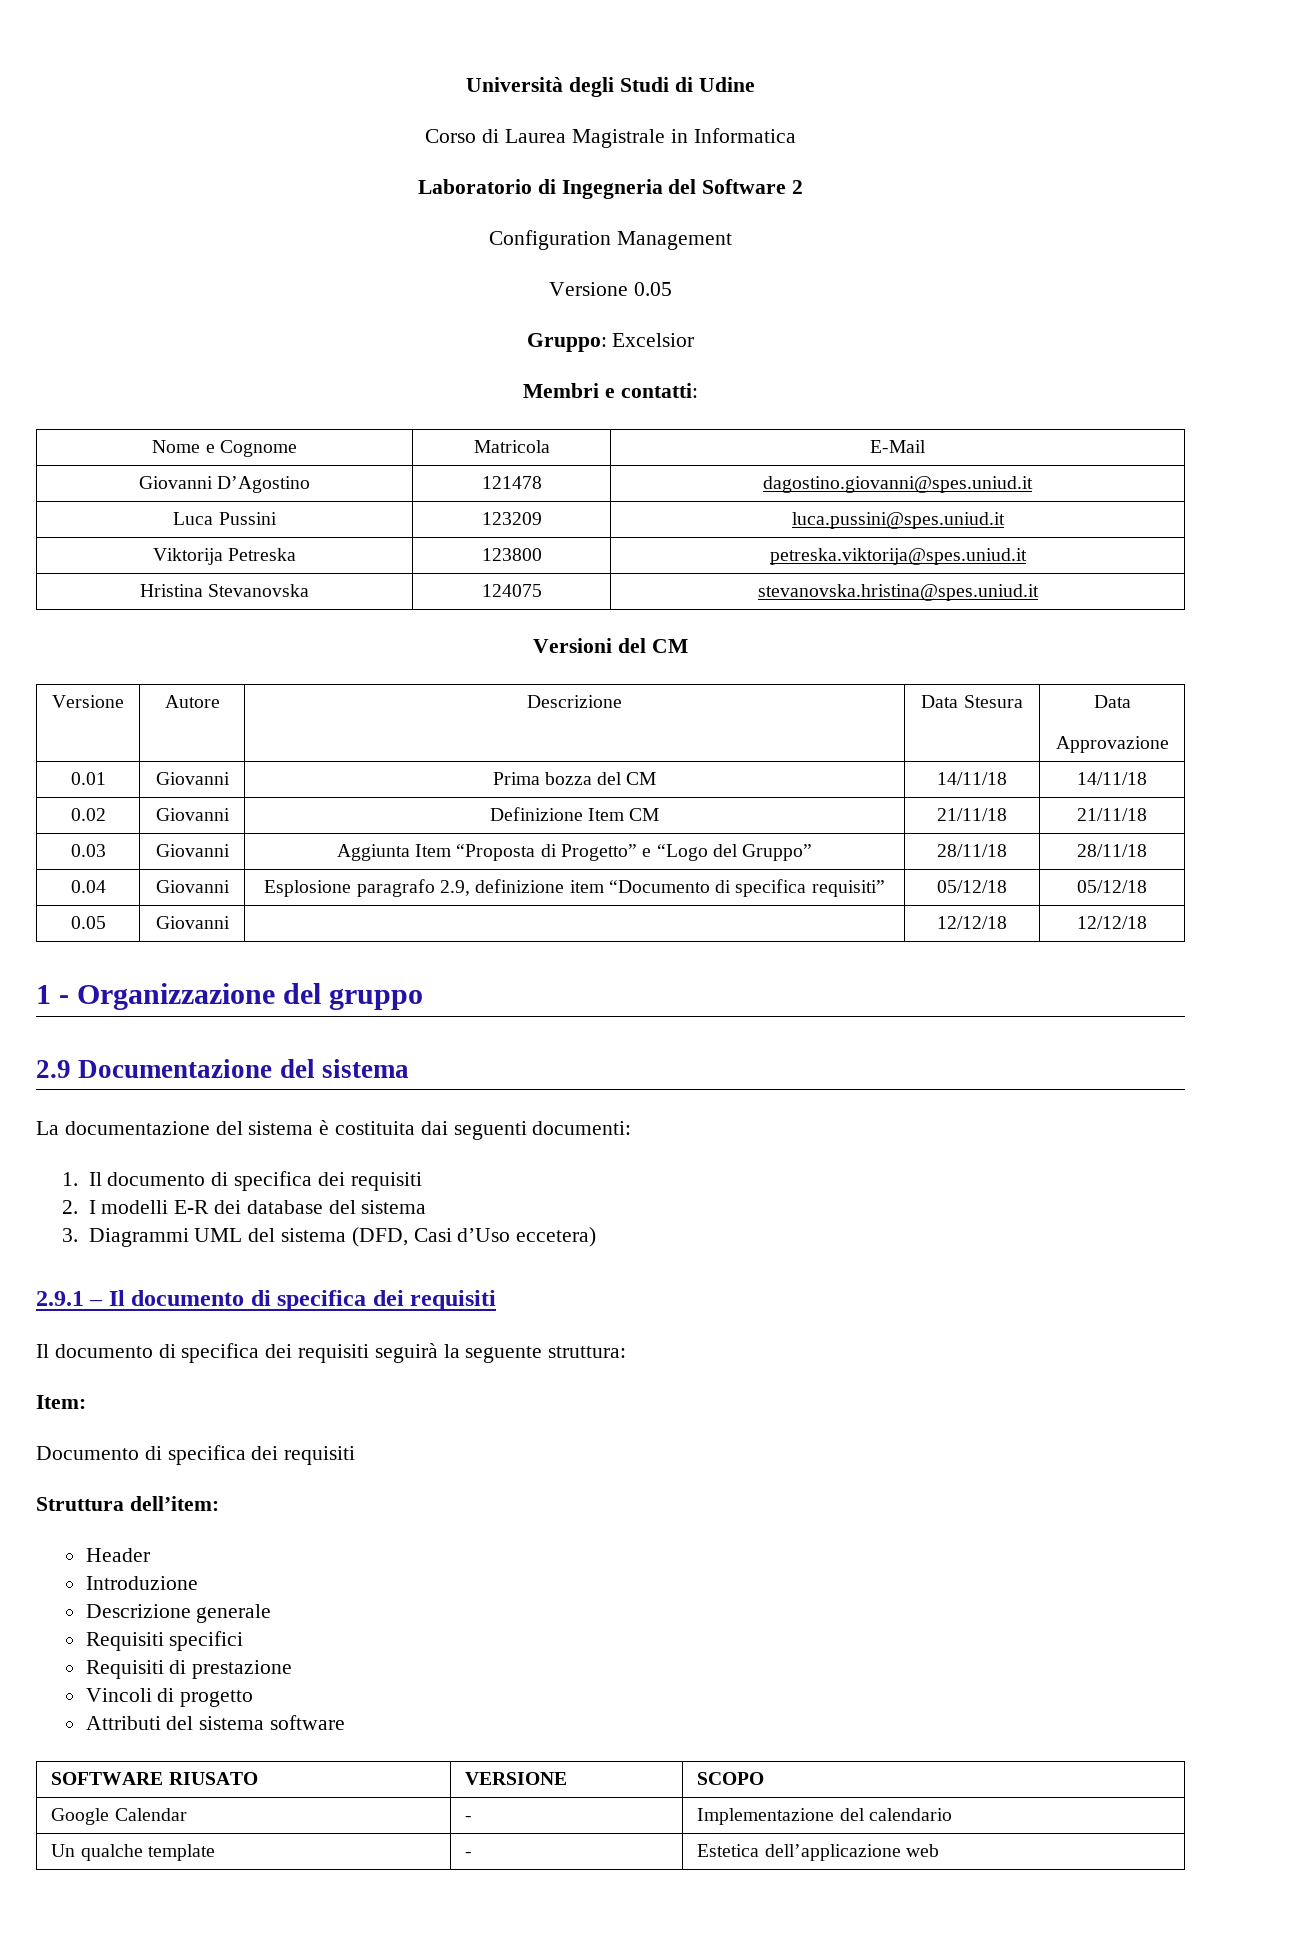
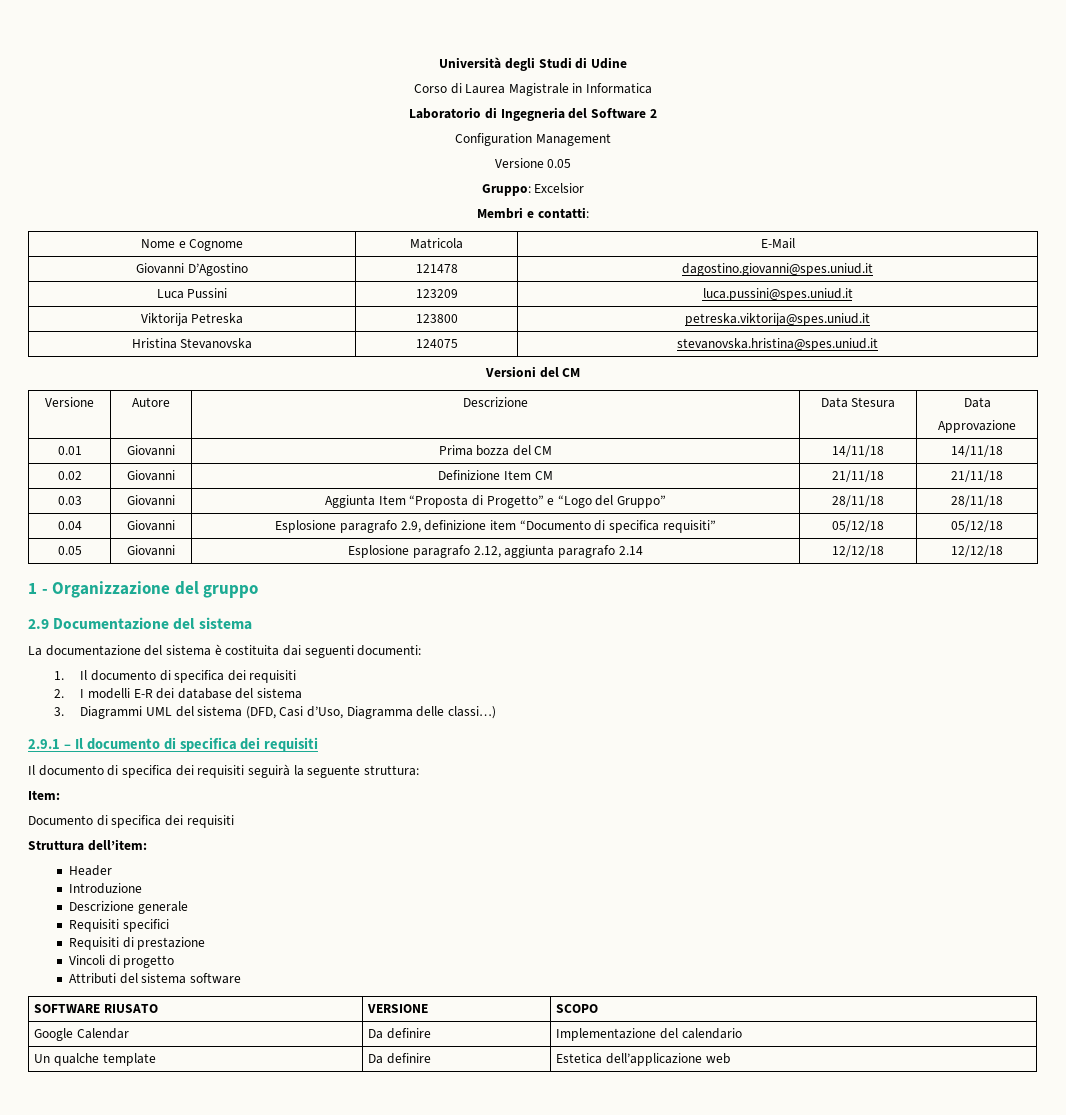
(230, 922) none -> [348,545,643,558] Esplosione paragrafo 2.12, aggiunta paragrafo 2.14
[457,1227,597,1247] d’Uso eccetera) -> [307,706,497,719] d’Uso, Diagramma delle classi…)
[465,1816,473,1821] - -> [368,1028,432,1039] Da definire
[465,1852,473,1857] - -> [368,1053,432,1064] Da definire

